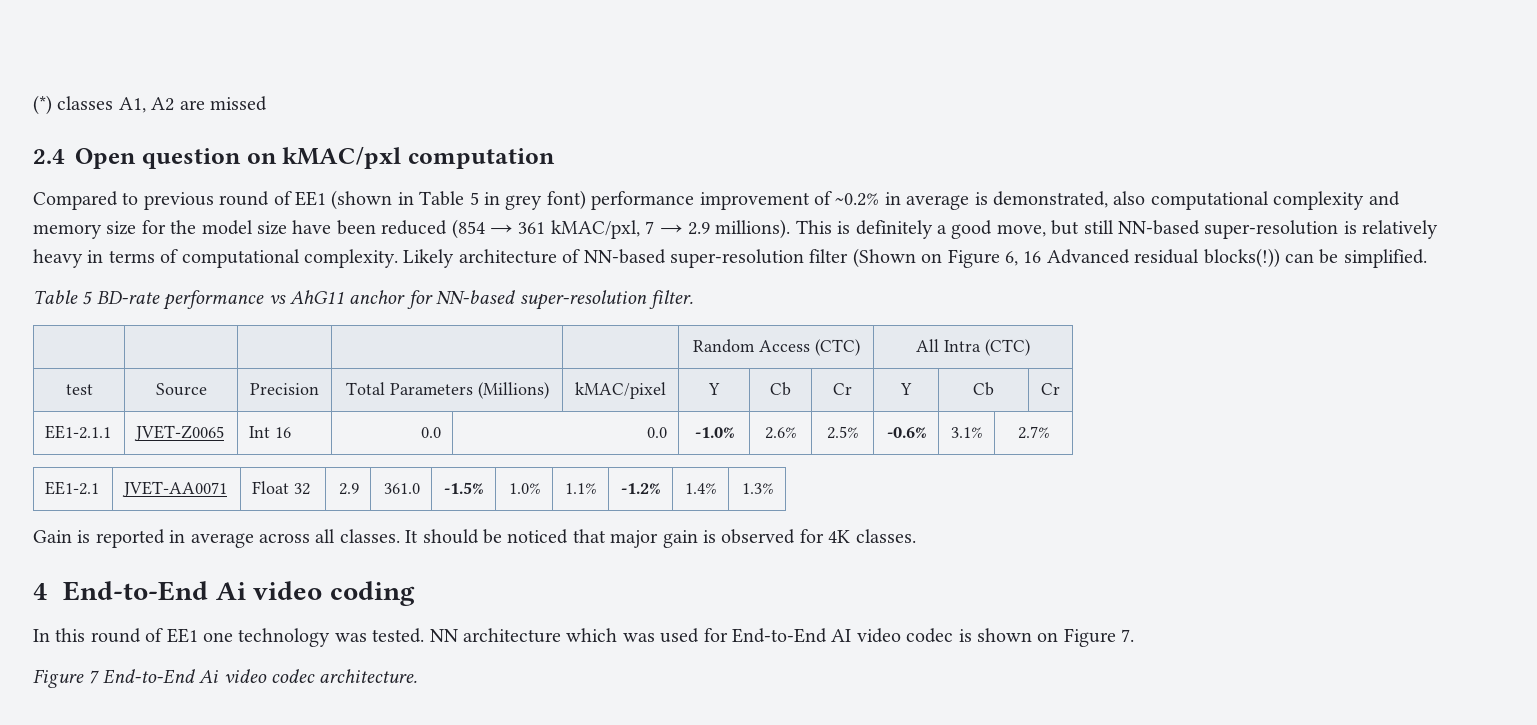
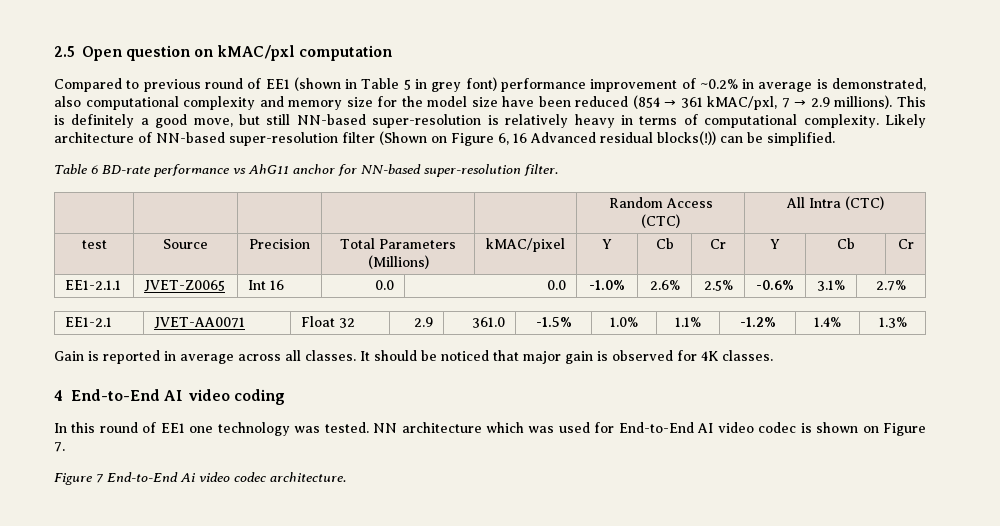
[33,95,267,115] [33,149,65,164] (*) classes A1, A2 are missed // 2.4 -> [54,46,75,57] 2.5
[82,291,93,305] 5 -> [90,165,98,174] 6
[215,582,246,600] Ai -> [164,390,184,401] AI

